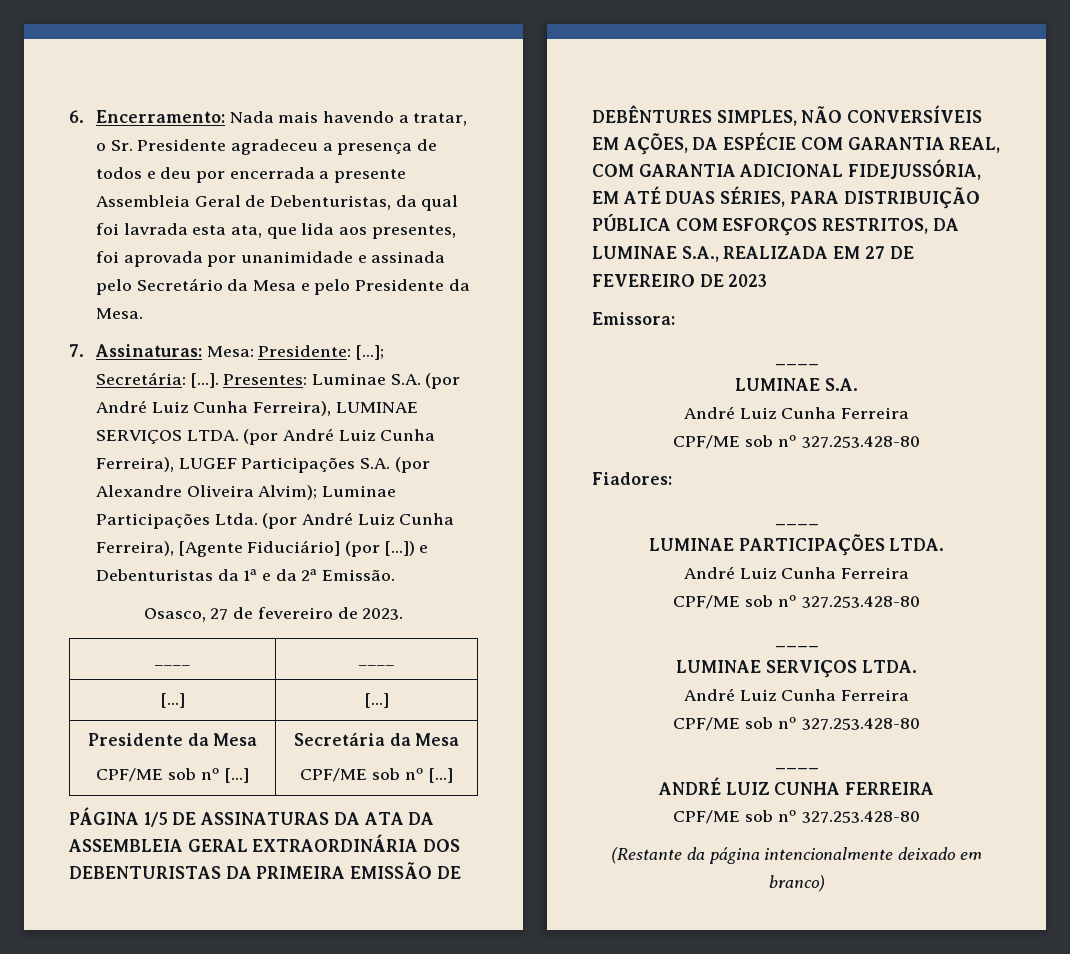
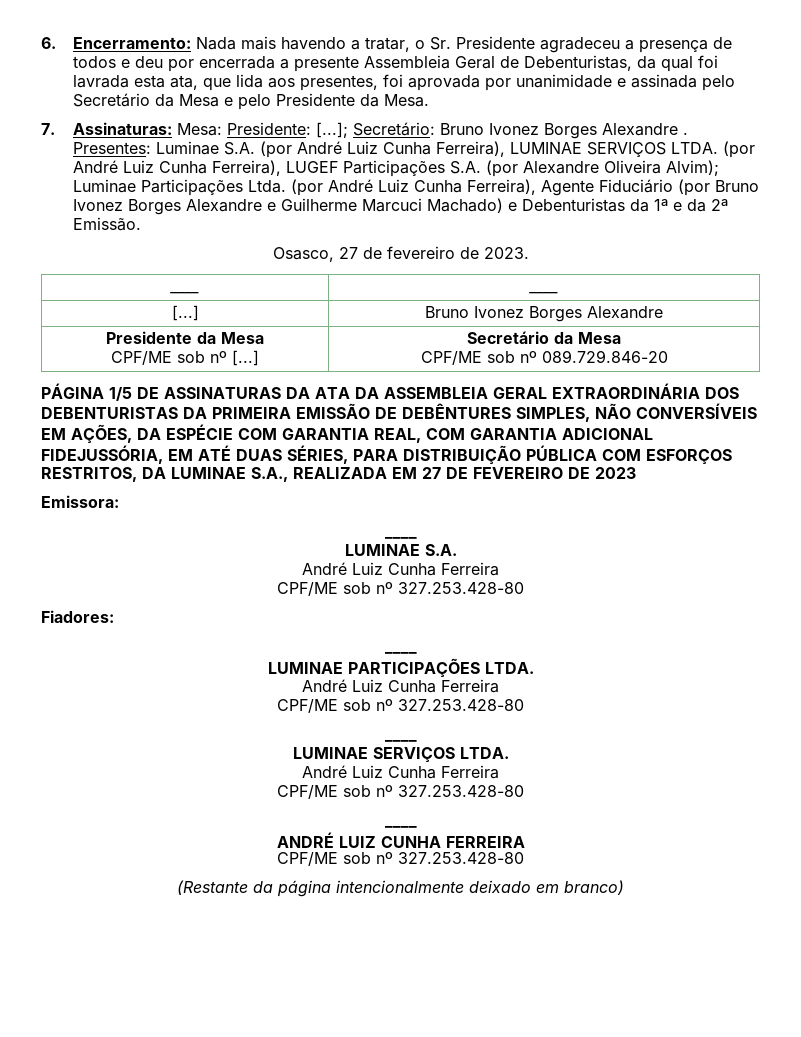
[95,372,219,388] Secretária: [...]. -> [352,122,688,139] Secretário: Bruno Ivonez Borges Alexandre .
[178,540,415,557] [Agente Fiduciário] (por [...]) -> [540,179,759,196] [72,198,503,215] Agente Fiduciário (por Bruno Ivonez Borges Alexandre e Guilherme Marcuci Machado)
[364,693,389,708] [...] -> [424,306,663,322] Bruno Ivonez Borges Alexandre
[293,732,460,746] [300,768,453,783] Secretária da Mesa // CPF/ME sob nº [...] -> [466,331,621,344] [420,350,668,365] Secretário da Mesa // CPF/ME sob nº 089.729.846-20

